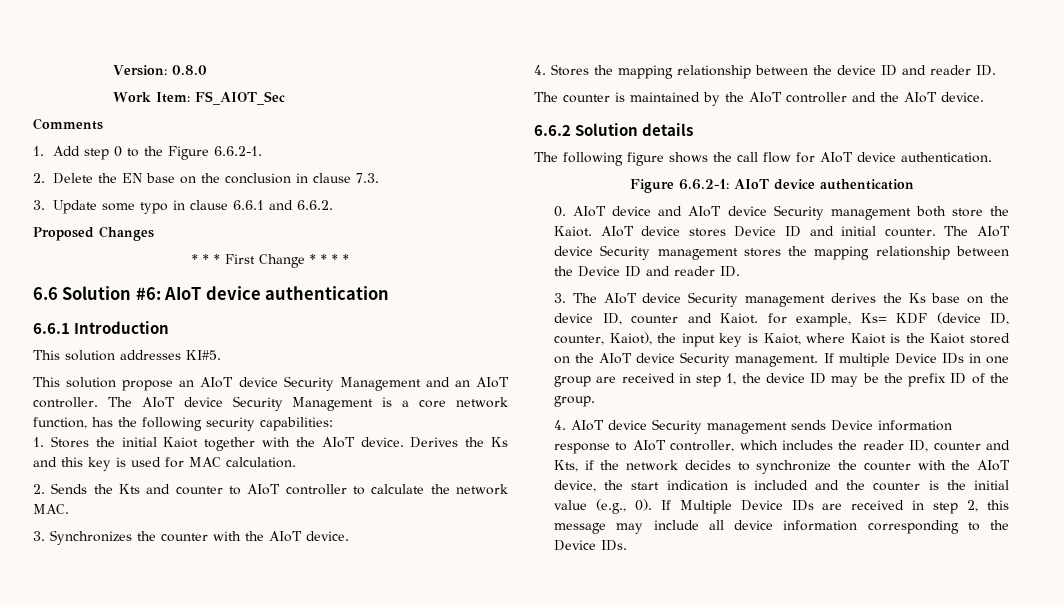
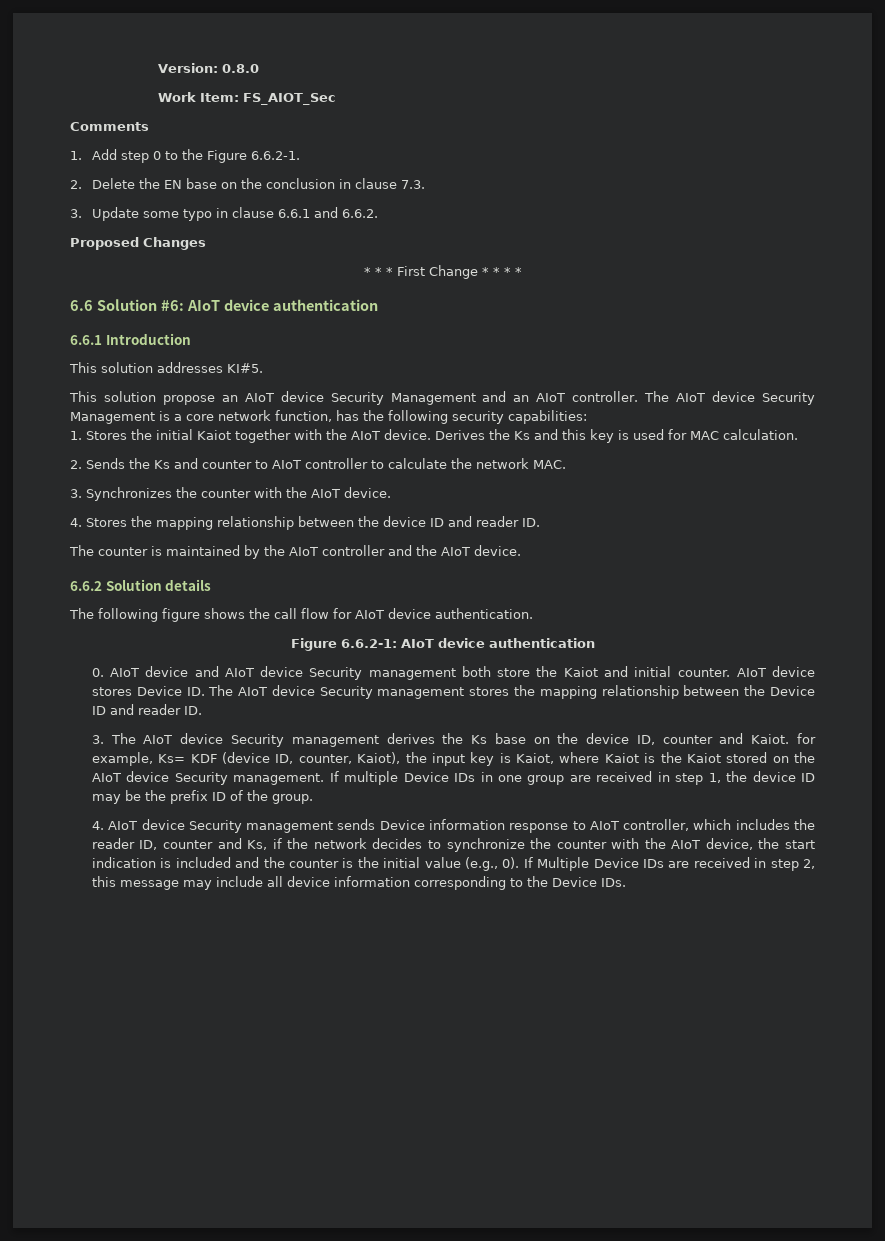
[118,484,140,494] Kts -> [154,460,170,469] Ks
[554,226,936,237] Kaiot. AIoT device stores Device ID and initial counter. -> [563,666,816,677] [91,686,205,696] Kaiot and initial counter. AIoT device stores Device ID.
[554,460,579,472] Kts, -> [247,840,268,850] Ks,

